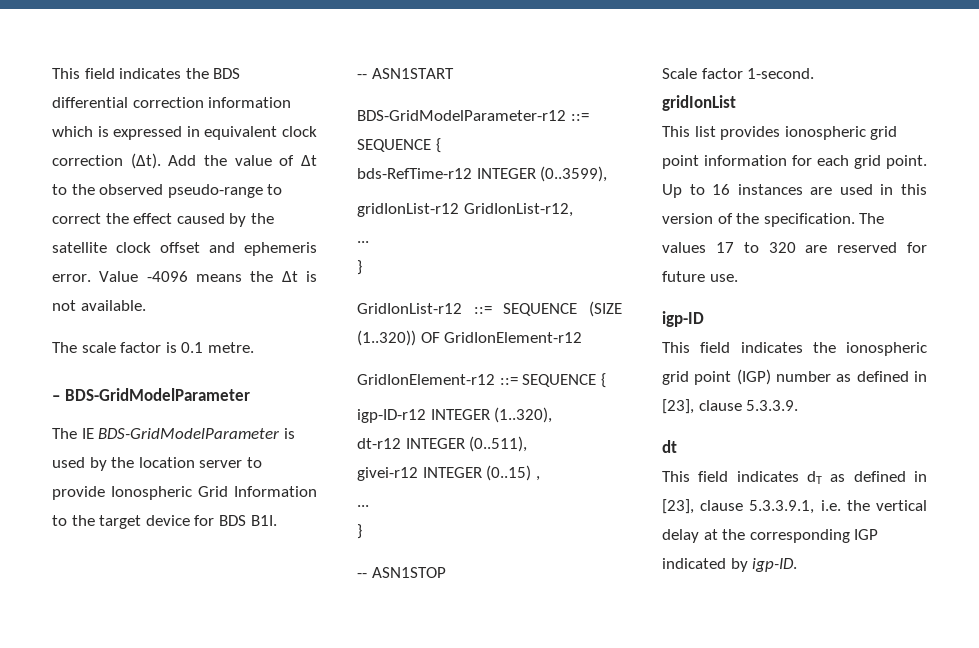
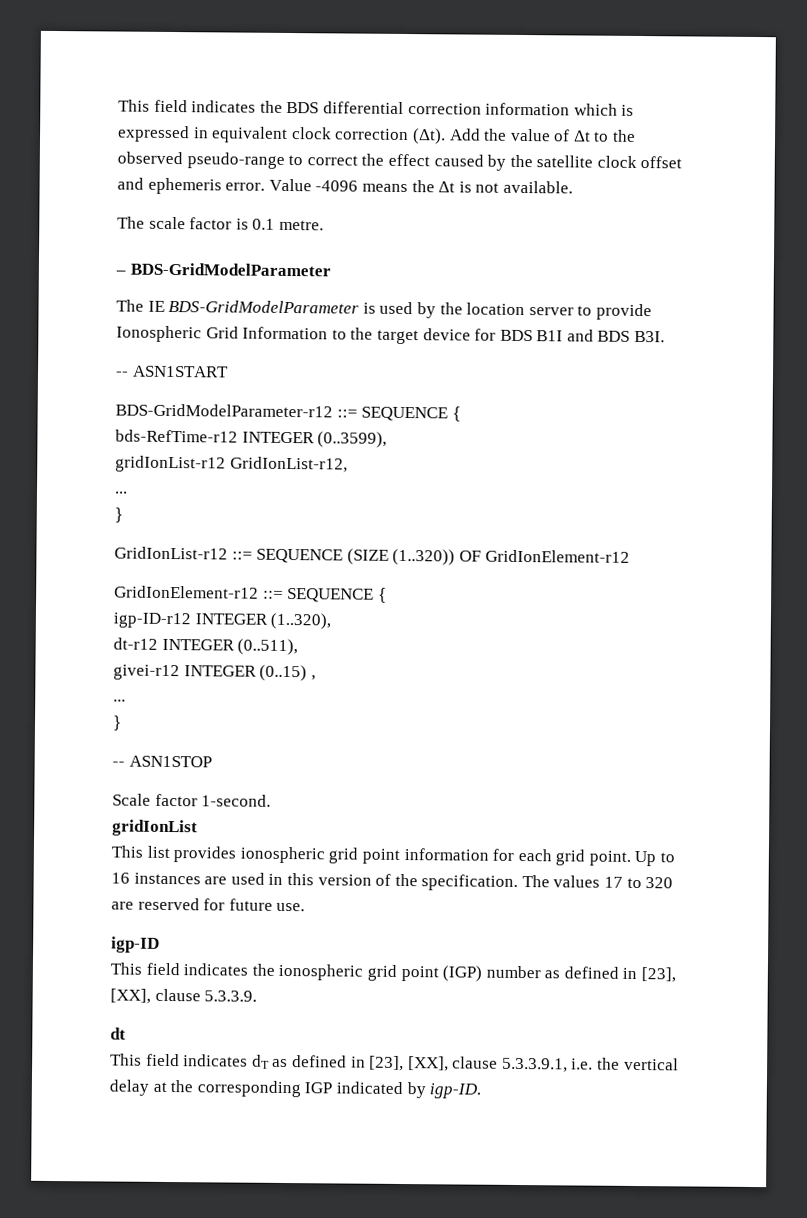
[250,515,277,526] B1I. -> [536,329,666,343] B1I and BDS B3I.
(694, 406) none -> [110,988,151,1004] [XX],
(694, 506) none -> [407,1056,449,1072] [XX],

